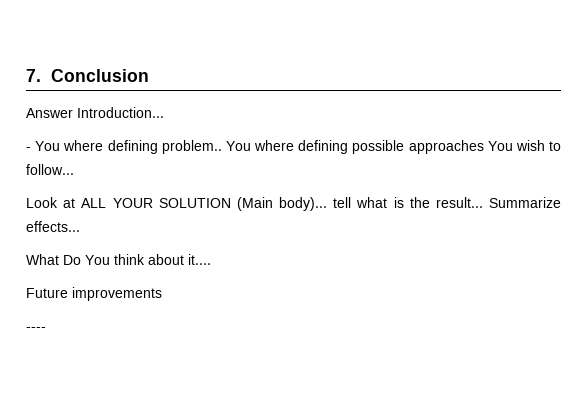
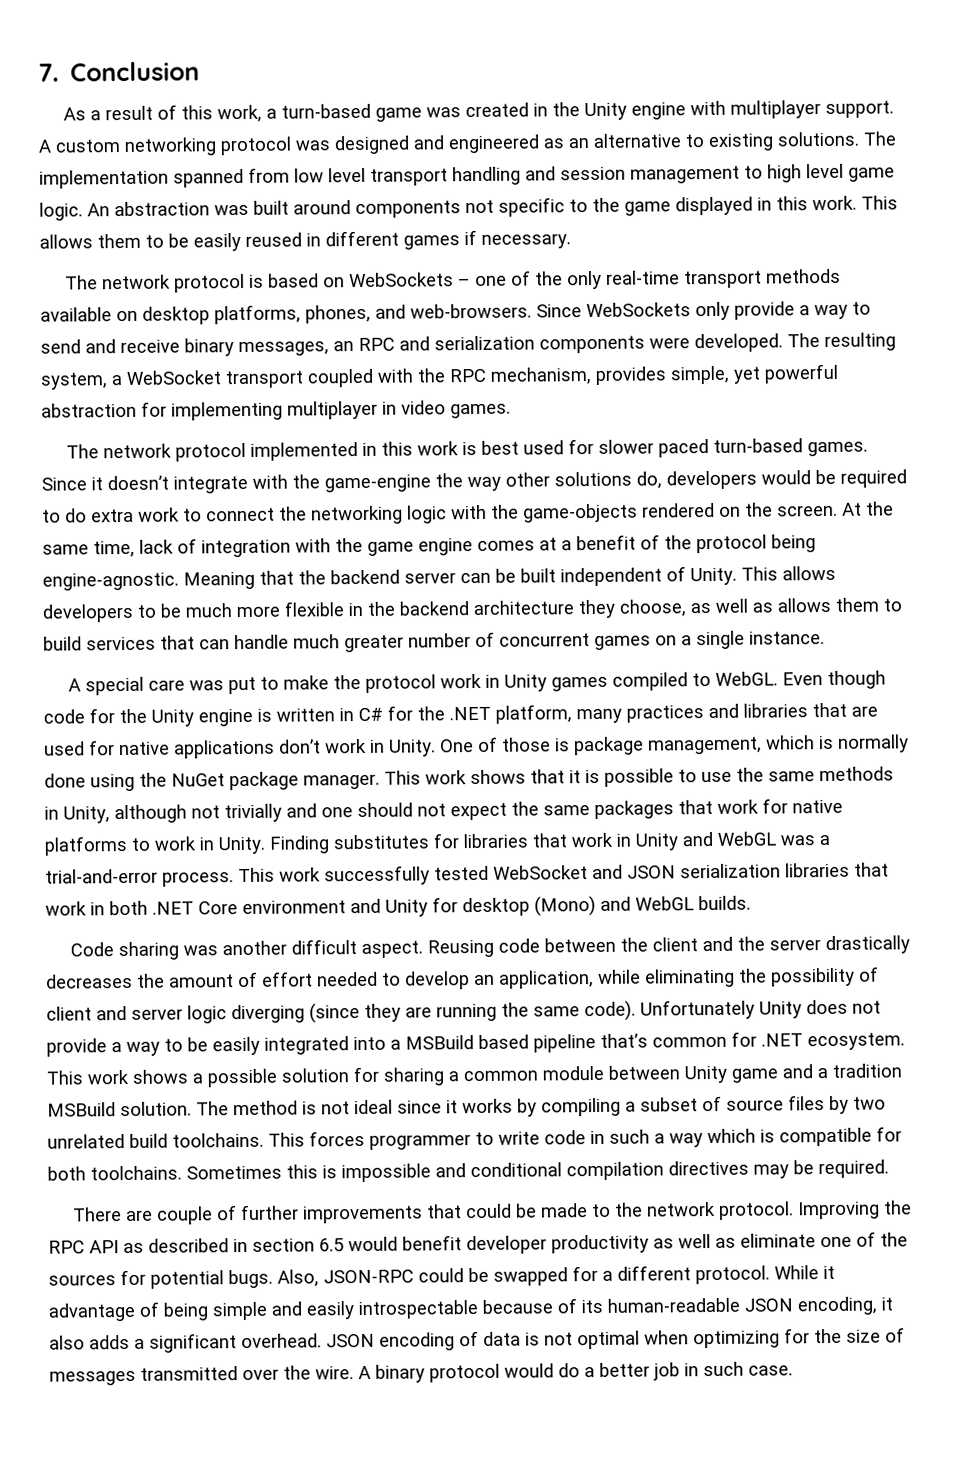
[26,107,164,118] [26,140,562,154] [26,164,74,175] [26,197,562,211] [26,221,80,232] [26,254,211,265] [26,287,162,301] [26,327,46,331] Answer Introduction... // - You where defining problem.. You where defining possible approaches You wish to follow... // Look at ALL YOUR SOLUTION (Main body)... tell what is the result... Summarize effects... // What Do You think about it.... // Future improvements // ---- -> [62,100,894,123] [38,131,896,156] [39,163,895,189] [39,195,898,221] [39,229,571,252] [64,268,841,293] [40,301,871,325] [40,332,896,357] [40,363,838,390] [41,400,511,421] [65,438,868,462] [41,469,907,494] [42,501,894,525] [42,534,816,558] [42,565,836,591] [42,597,902,623] [43,630,825,653] [67,670,886,696] [43,702,878,727] [44,734,909,759] [44,766,894,792] [44,798,843,824] [44,831,830,856] [45,862,889,887] [45,895,751,917] [69,935,910,961] [46,966,879,990] [46,999,881,1024] [46,1031,905,1057] [46,1063,902,1088] [47,1095,886,1117] [47,1126,902,1150] [47,1159,889,1183] [72,1200,912,1225] [48,1231,908,1255] [48,1265,835,1289] [48,1296,893,1322] [49,1327,905,1353] [49,1361,793,1386] As a result of this work, a turn-based game was created in the Unity engine with multiplayer support. A custom networking protocol was designed and engineered as an alternative to existing solutions. The implementation spanned from low level transport handling and session management to high level game logic. An abstraction was built around components not specific to the game displayed in this work. This allows them to be easily reused in different games if necessary. // The network protocol is based on WebSockets – one of the only real-time transport methods available on desktop platforms, phones, and web-browsers. Since WebSockets only provide a way to send and receive binary messages, an RPC and serialization components were developed. The resulting system, a WebSocket transport coupled with the RPC mechanism, provides simple, yet powerful abstraction for implementing multiplayer in video games. // The network protocol implemented in this work is best used for slower paced turn-based games. Since it doesn’t integrate with the game-engine the way other solutions do, developers would be required to do extra work to connect the networking logic with the game-objects rendered on the screen. At the same time, lack of integration with the game engine comes at a benefit of the protocol being engine-agnostic. Meaning that the backend server can be built independent of Unity. This allows developers to be much more flexible in the backend architecture they choose, as well as allows them to build services that can handle much greater number of concurrent games on a single instance. // A special care was put to make the protocol work in Unity games compiled to WebGL. Even though code for the Unity engine is written in C# for the .NET platform, many practices and libraries that are used for native applications don’t work in Unity. One of those is package management, which is normally done using the NuGet package manager. This work shows that it is possible to use the same methods in Unity, although not trivially and one should not expect the same packages that work for native platforms to work in Unity. Finding substitutes for libraries that work in Unity and WebGL was a trial-and-error process. This work successfully tested WebSocket and JSON serialization libraries that work in both .NET Core environment and Unity for desktop (Mono) and WebGL builds. // Code sharing was another difficult aspect. Reusing code between the client and the server drastically decreases the amount of effort needed to develop an application, while eliminating the possibility of client and server logic diverging (since they are running the same code). Unfortunately Unity does not provide a way to be easily integrated into a MSBuild based pipeline that’s common for .NET ecosystem. This work shows a possible solution for sharing a common module between Unity game and a tradition MSBuild solution. The method is not ideal since it works by compiling a subset of source files by two unrelated build toolchains. This forces programmer to write code in such a way which is compatible for both toolchains. Sometimes this is impossible and conditional compilation directives may be required. // There are couple of further improvements that could be made to the network protocol. Improving the RPC API as described in section 6.5 would benefit developer productivity as well as eliminate one of the sources for potential bugs. Also, JSON-RPC could be swapped for a different protocol. While it advantage of being simple and easily introspectable because of its human-readable JSON encoding, it also adds a significant overhead. JSON encoding of data is not optimal when optimizing for the size of messages transmitted over the wire. A binary protocol would do a better job in such case.

